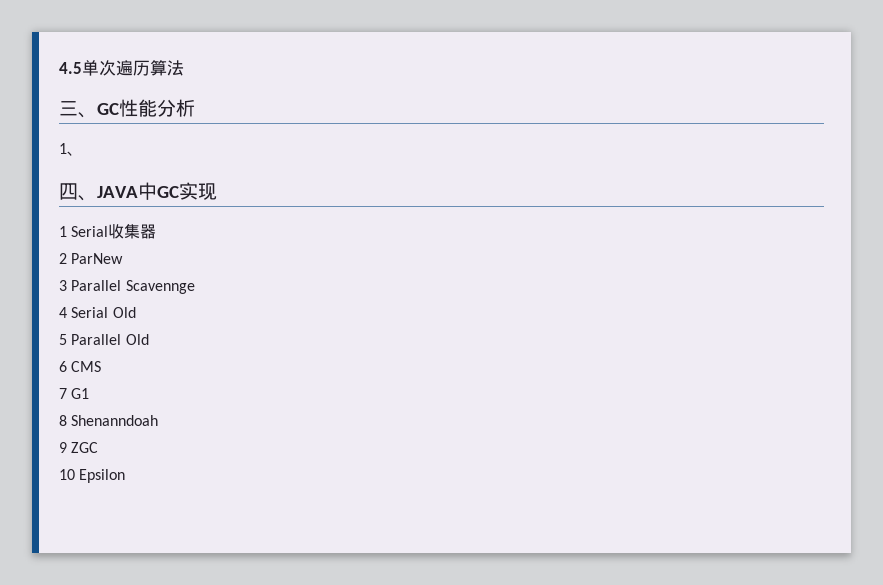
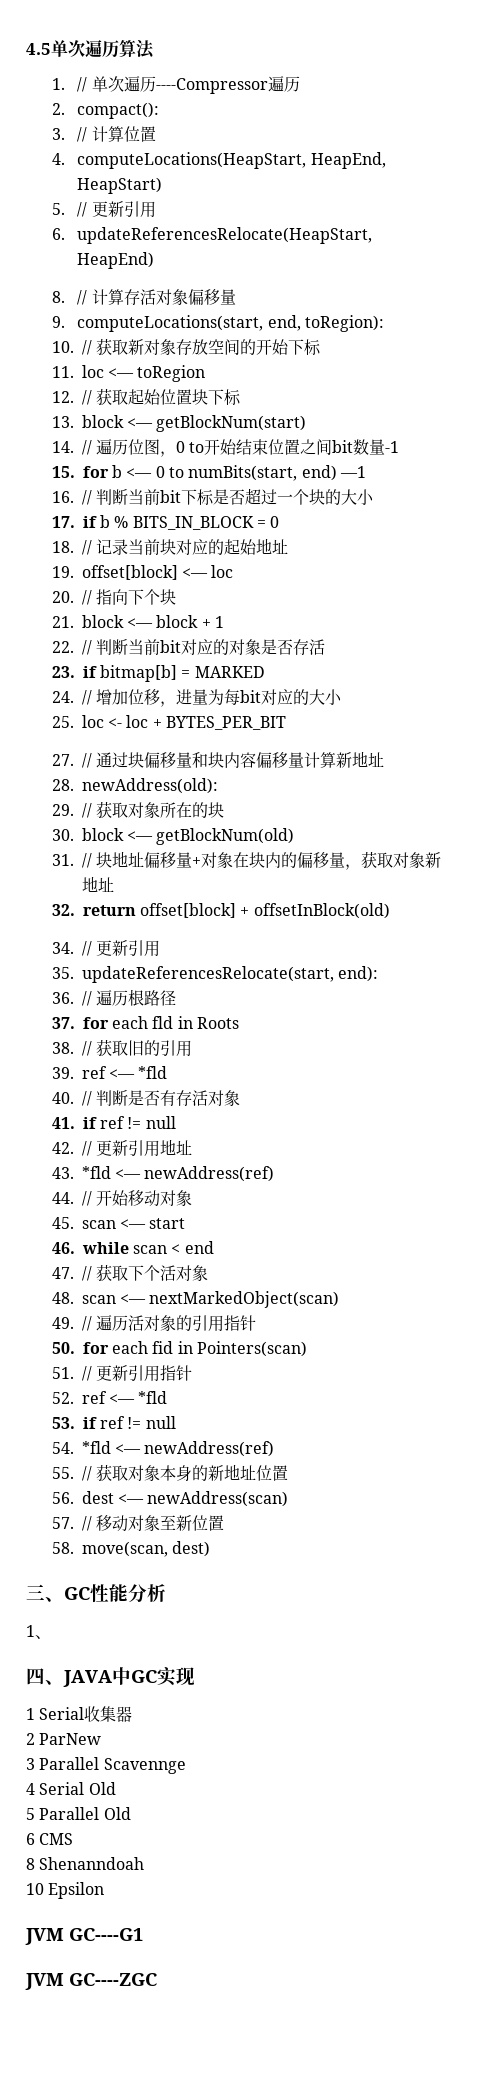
(184, 68) none -> [51,76,300,94] [51,102,160,119] [51,126,156,142] [51,152,386,169] [77,177,163,194] [51,201,156,218] [51,227,373,244] [77,252,155,269] [51,289,236,305] [51,315,385,332] [51,338,322,356] [51,365,206,382] [51,388,242,406] [51,415,307,432] [51,439,400,457] [51,465,366,481] [51,488,375,506] [51,515,280,530] [51,538,289,555] [51,565,234,580] [51,589,177,605] [51,615,224,628] [51,639,326,656] [51,665,265,682] [51,689,343,707] [51,715,286,730] [51,751,385,768] [51,778,218,794] [51,801,225,818] [51,828,295,845] [51,851,442,870] [81,876,114,892] [51,903,390,919] [51,940,161,957] [51,966,379,983] [51,989,177,1006] [51,1016,239,1029] [51,1039,193,1057] [51,1066,168,1079] [51,1090,241,1107] [51,1116,176,1129] [51,1139,193,1157] [51,1166,275,1182] [51,1190,193,1207] [51,1217,186,1229] [51,1241,214,1254] [51,1264,209,1281] [51,1291,340,1308] [51,1315,257,1332] [51,1341,307,1357] [51,1365,193,1382] [51,1391,168,1404] [51,1416,176,1429] [51,1441,275,1457] [51,1464,289,1481] [51,1491,289,1507] [51,1515,225,1532] [51,1541,211,1557] // 1. // 单次遍历----Compressor遍历 // 2. compact(): // 3. // 计算位置 // 4. computeLocations(HeapStart, HeapEnd, HeapStart) // 5. // 更新引用 // 6. updateReferencesRelocate(HeapStart, HeapEnd) // 8. // 计算存活对象偏移量 // 9. computeLocations(start, end, toRegion): // 10. // 获取新对象存放空间的开始下标 // 11. loc <— toRegion // 12. // 获取起始位置块下标 // 13. block <— getBlockNum(start) // 14. // 遍历位图，0 to开始结束位置之间bit数量-1 // 15. for b <— 0 to numBits(start, end) —1 // 16. // 判断当前bit下标是否超过一个块的大小 // 17. if b % BITS_IN_BLOCK = 0 // 18. // 记录当前块对应的起始地址 // 19. offset[block] <— loc // 20. // 指向下个块 // 21. block <— block + 1 // 22. // 判断当前bit对应的对象是否存活 // 23. if bitmap[b] = MARKED // 24. // 增加位移，进量为每bit对应的大小 // 25. loc <- loc + BYTES_PER_BIT // 27. // 通过块偏移量和块内容偏移量计算新地址 // 28. newAddress(old): // 29. // 获取对象所在的块 // 30. block <— getBlockNum(old) // 31. // 块地址偏移量+对象在块内的偏移量，获取对象新地址 // 32. return offset[block] + offsetInBlock(old) // 34. // 更新引用 // 35. updateReferencesRelocate(start, end): // 36. // 遍历根路径 // 37. for each fld in Roots // 38. // 获取旧的引用 // 39. ref <— *fld // 40. // 判断是否有存活对象 // 41. if ref != null // 42. // 更新引用地址 // 43. *fld <— newAddress(ref) // 44. // 开始移动对象 // 45. scan <— start // 46. while scan < end // 47. // 获取下个活对象 // 48. scan <— nextMarkedObject(scan) // 49. // 遍历活对象的引用指针 // 50. for each fid in Pointers(scan) // 51. // 更新引用指针 // 52. ref <— *fld // 53. if ref != null // 54. *fld <— newAddress(ref) // 55. // 获取对象本身的新地址位置 // 56. dest <— newAddress(scan) // 57. // 移动对象至新位置 // 58. move(scan, dest)
[59,388,90,399] // 7 G1 -> (74, 1839) none
[59,442,99,453] // 9 ZGC -> (145, 1863) none
(126, 476) none -> [25,1928,143,1945] [25,1973,157,1990] // JVM GC----G1 // JVM GC----ZGC

